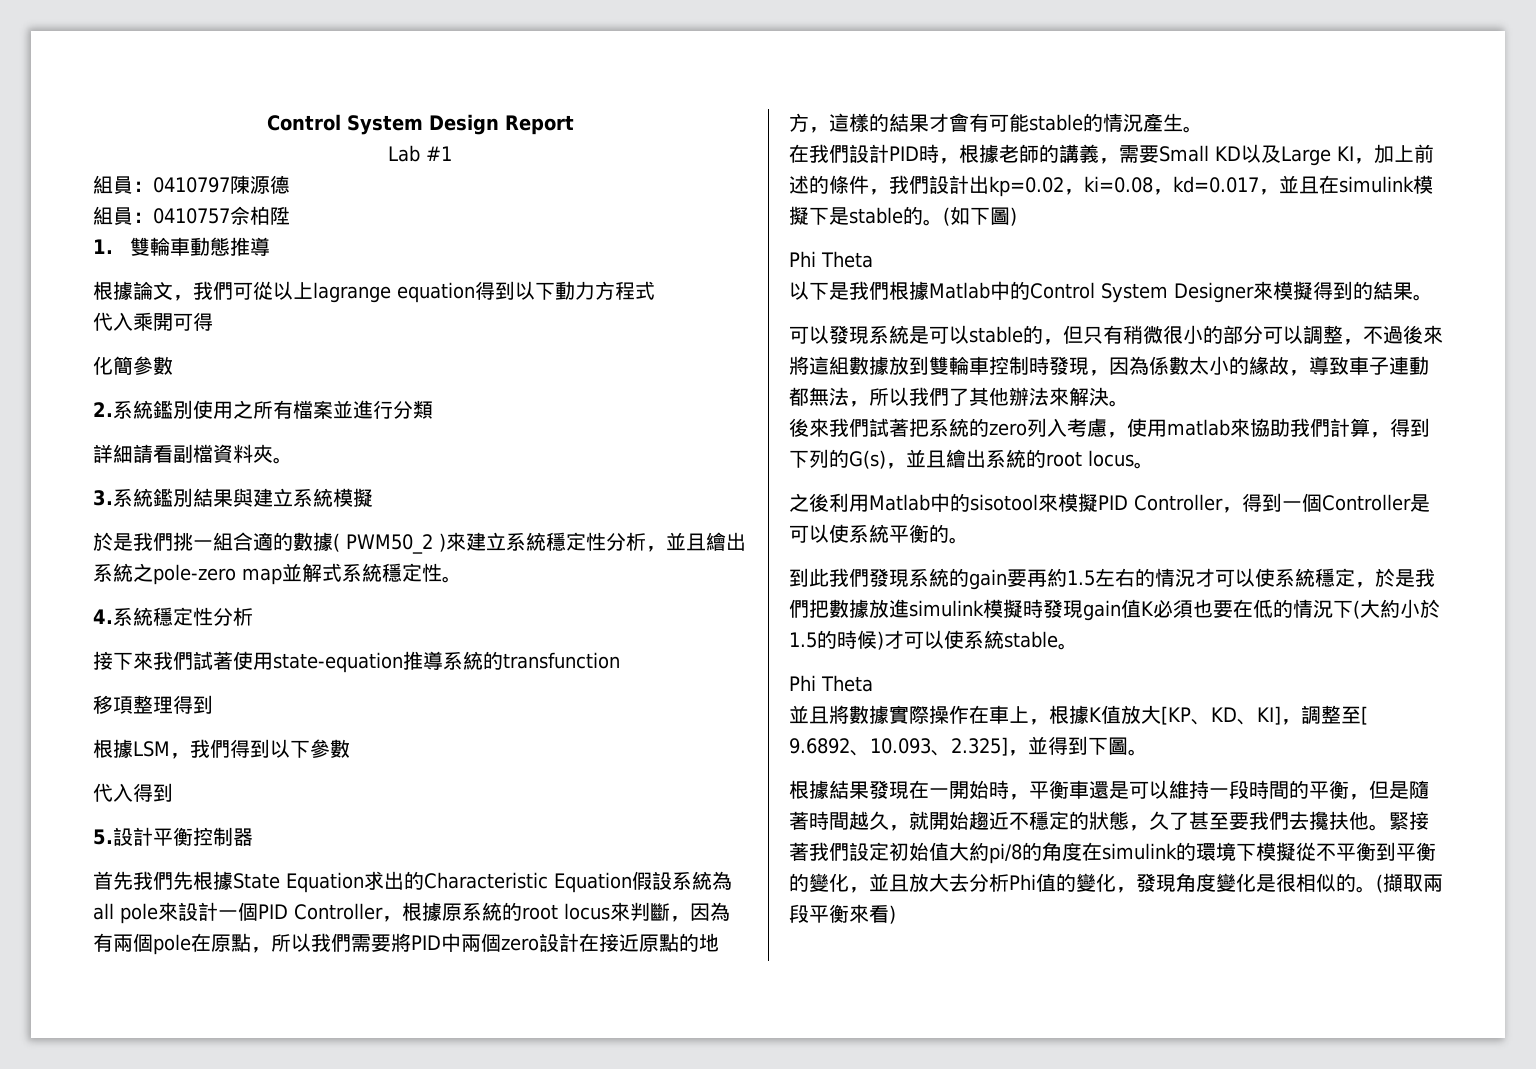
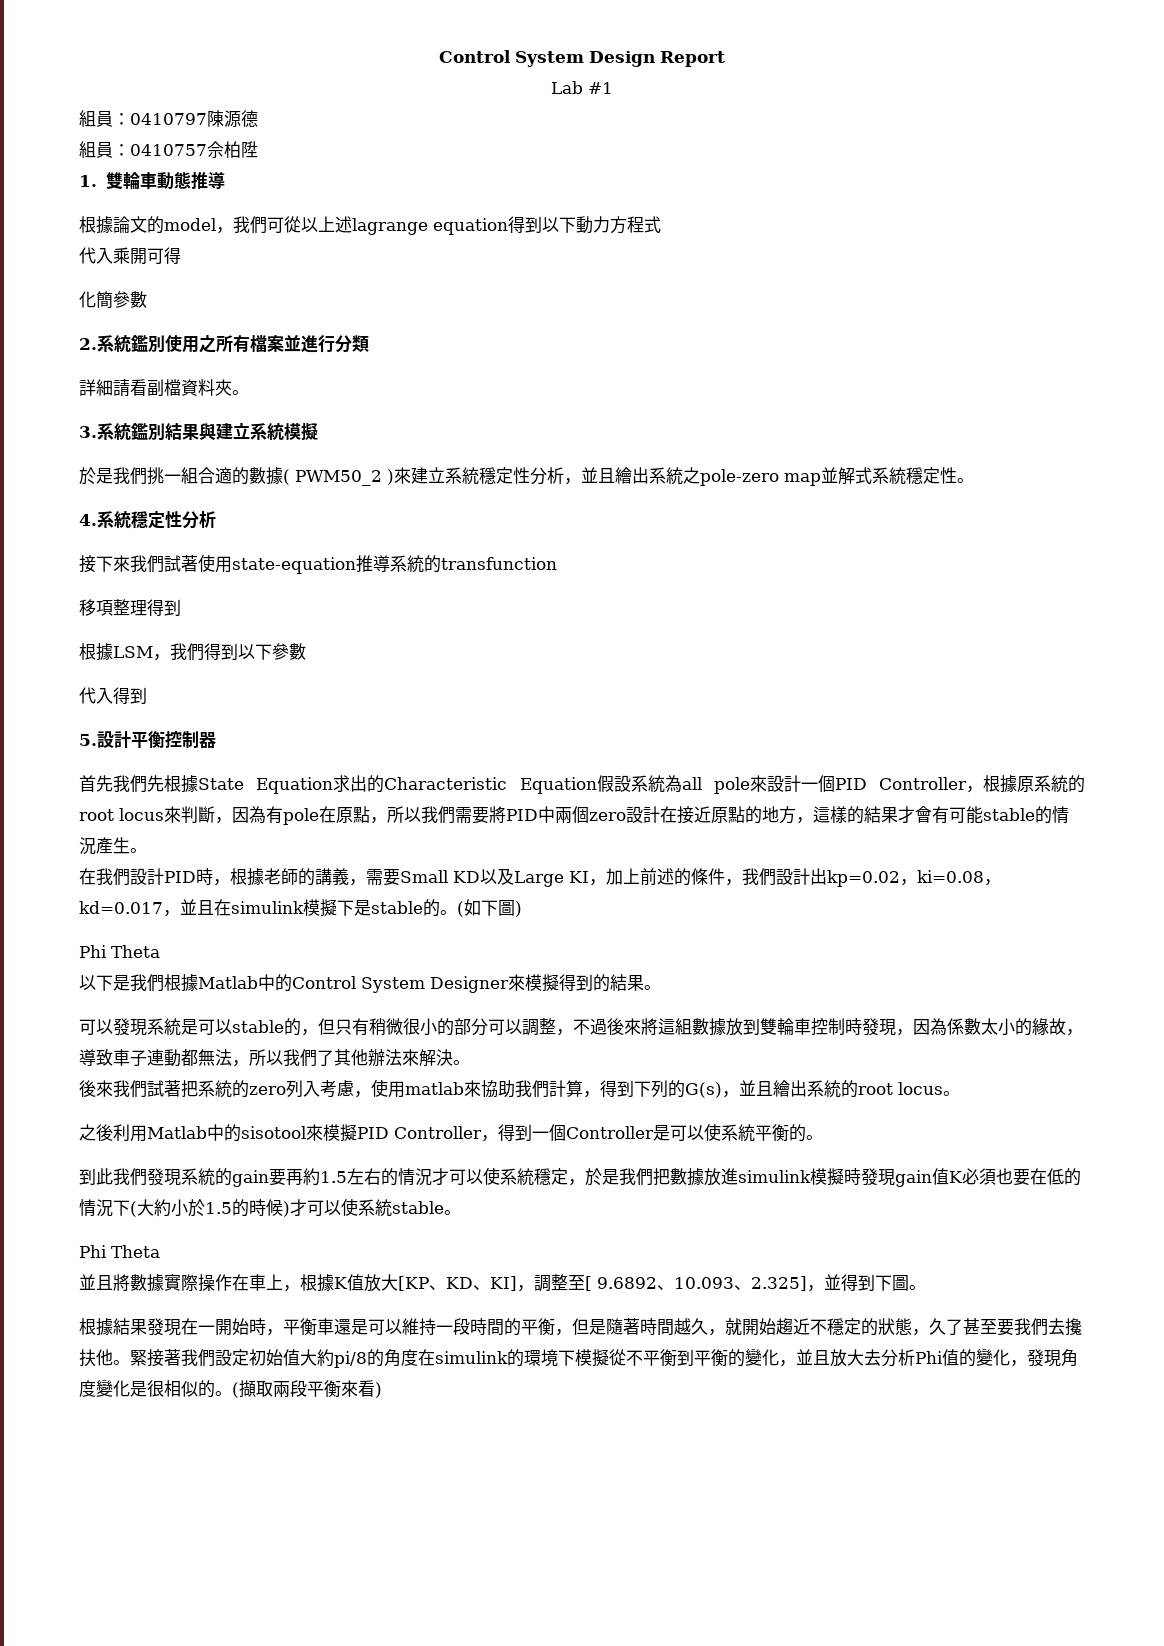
(173, 290) none -> [147,216,216,234] 的model
(313, 290) none -> [335,216,352,233] 述
[113,933,153,952] 兩個 -> (283, 815) none

